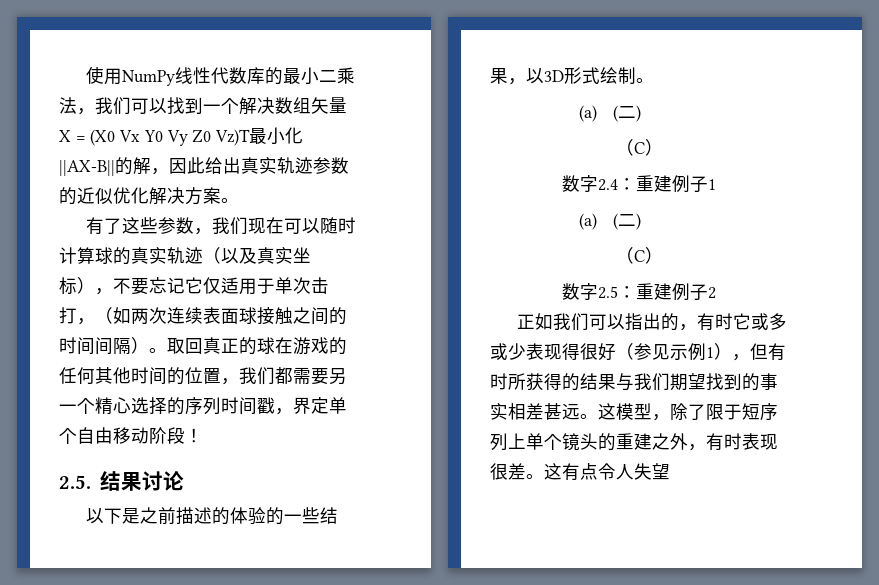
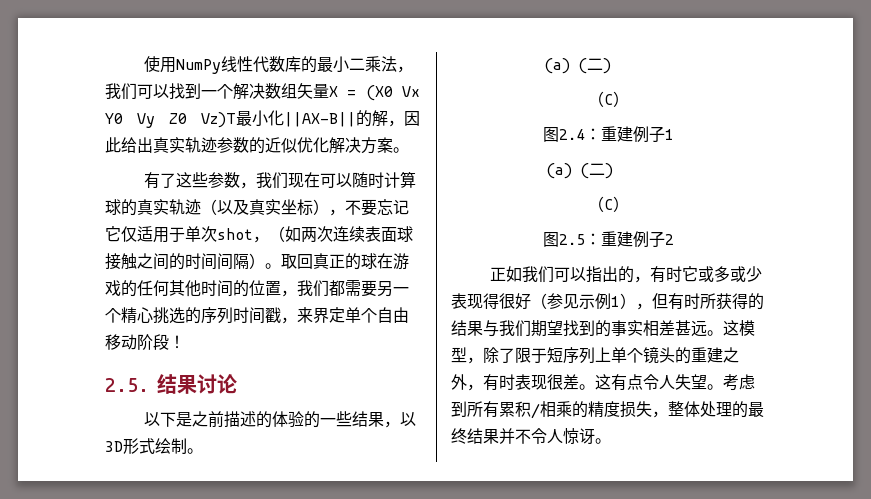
[311,277,329,294] [59,307,77,324] 击打 -> [217,228,253,240] shot
[131,397,167,415] 选择 -> [153,307,185,324] 挑选
(293, 411) none -> [297,307,313,323] 来
[562,175,598,192] 数字 -> [543,127,559,142] 图
[562,283,598,300] 数字 -> [543,232,559,247] 图
(670, 471) none -> [707,374,755,391] [451,401,764,419] [451,428,611,444] 。考虑到所有累积/相乘的精度损失，整体处理的最终结果并不令人惊讶。

